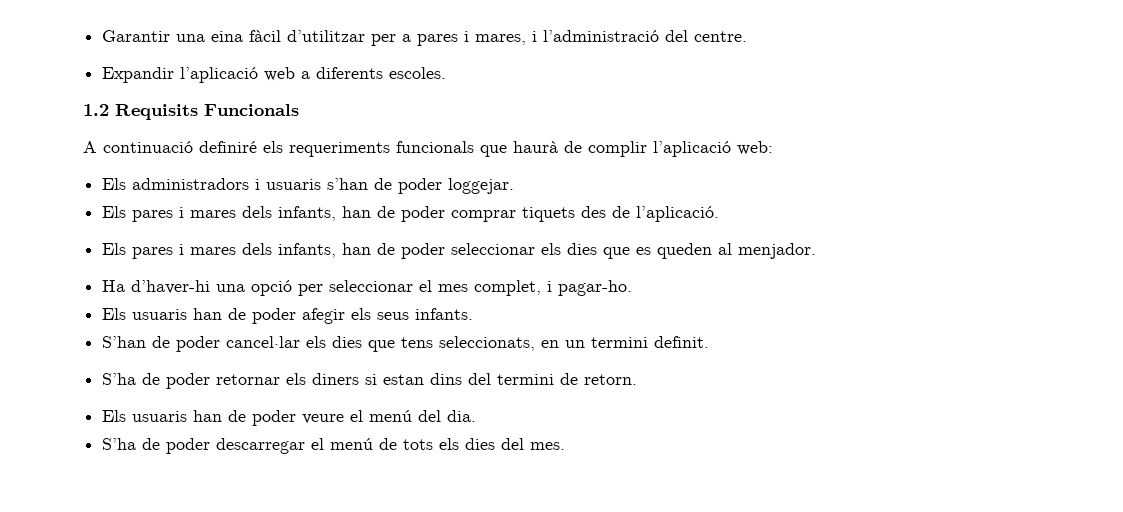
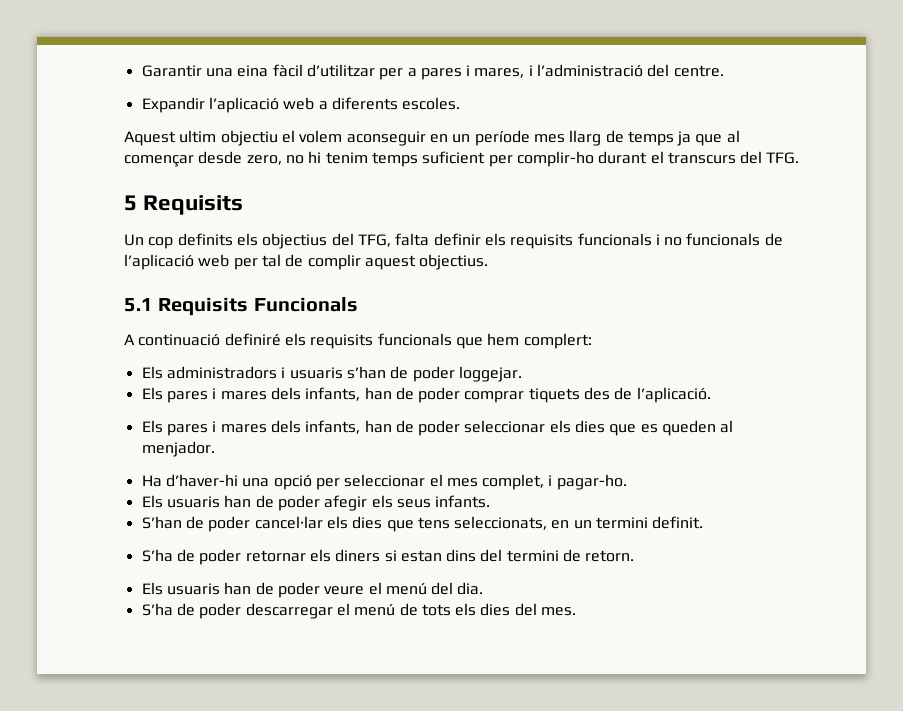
[83,104,109,116] 1.2 -> [124,130,740,146] [124,151,800,167] [124,195,244,215] [124,233,783,249] [124,254,489,270] [124,298,153,312] Aquest ultim objectiu el volem aconseguir en un període mes llarg de temps ja que al començar desde zero, no hi tenim temps suficient per complir-ho durant el transcurs del TFG. // 5 Requisits // Un cop definits els objectius del TFG, falta definir els requisits funcionals i no funcionals de l’aplicació web per tal de complir aquest objectius. // 5.1
[289,142,390,157] requeriments -> [310,334,374,349] requisits
[513,141,773,157] haurà de complir l’aplicació web: -> [487,333,592,349] hem complert:

